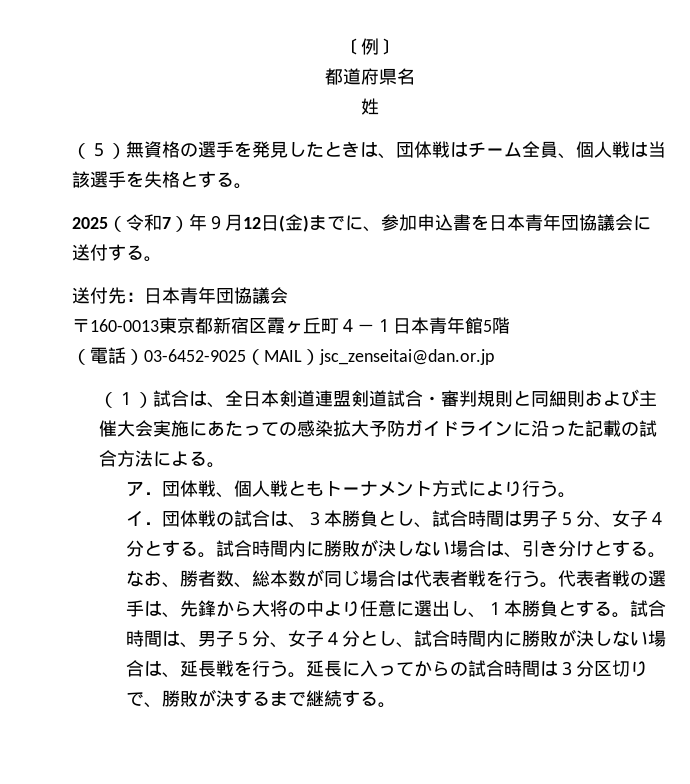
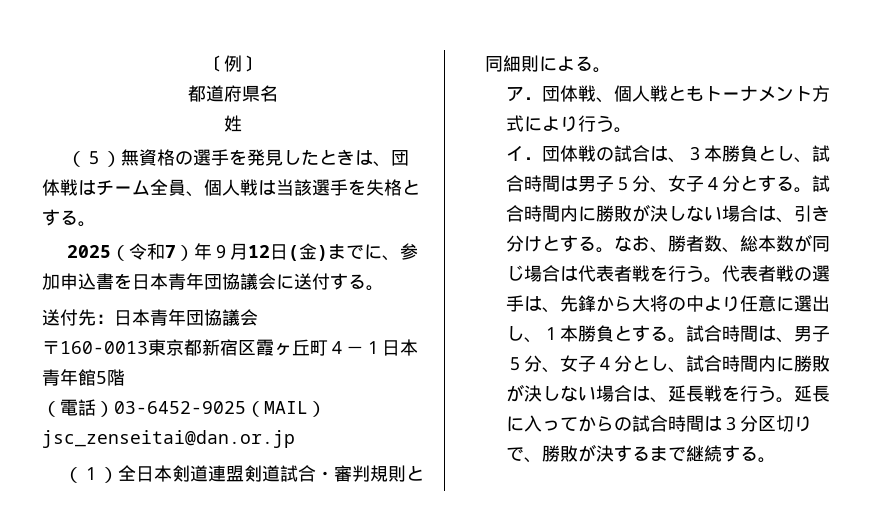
[153,390,226,408] 試合は、 -> (118, 475) none
[585,389,658,407] [99,419,658,437] [99,450,154,467] および主催大会実施にあたっての感染拡大予防ガイドラインに沿った記載の試合方法 -> (539, 63) none

